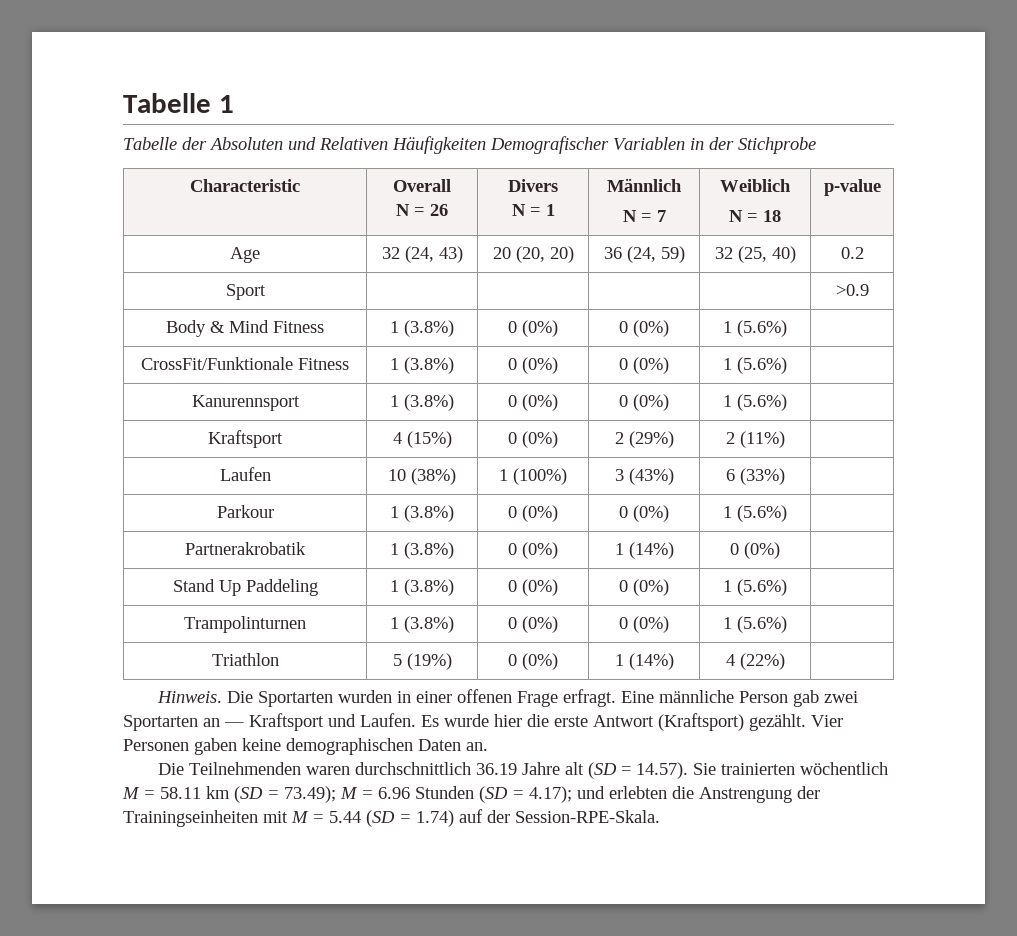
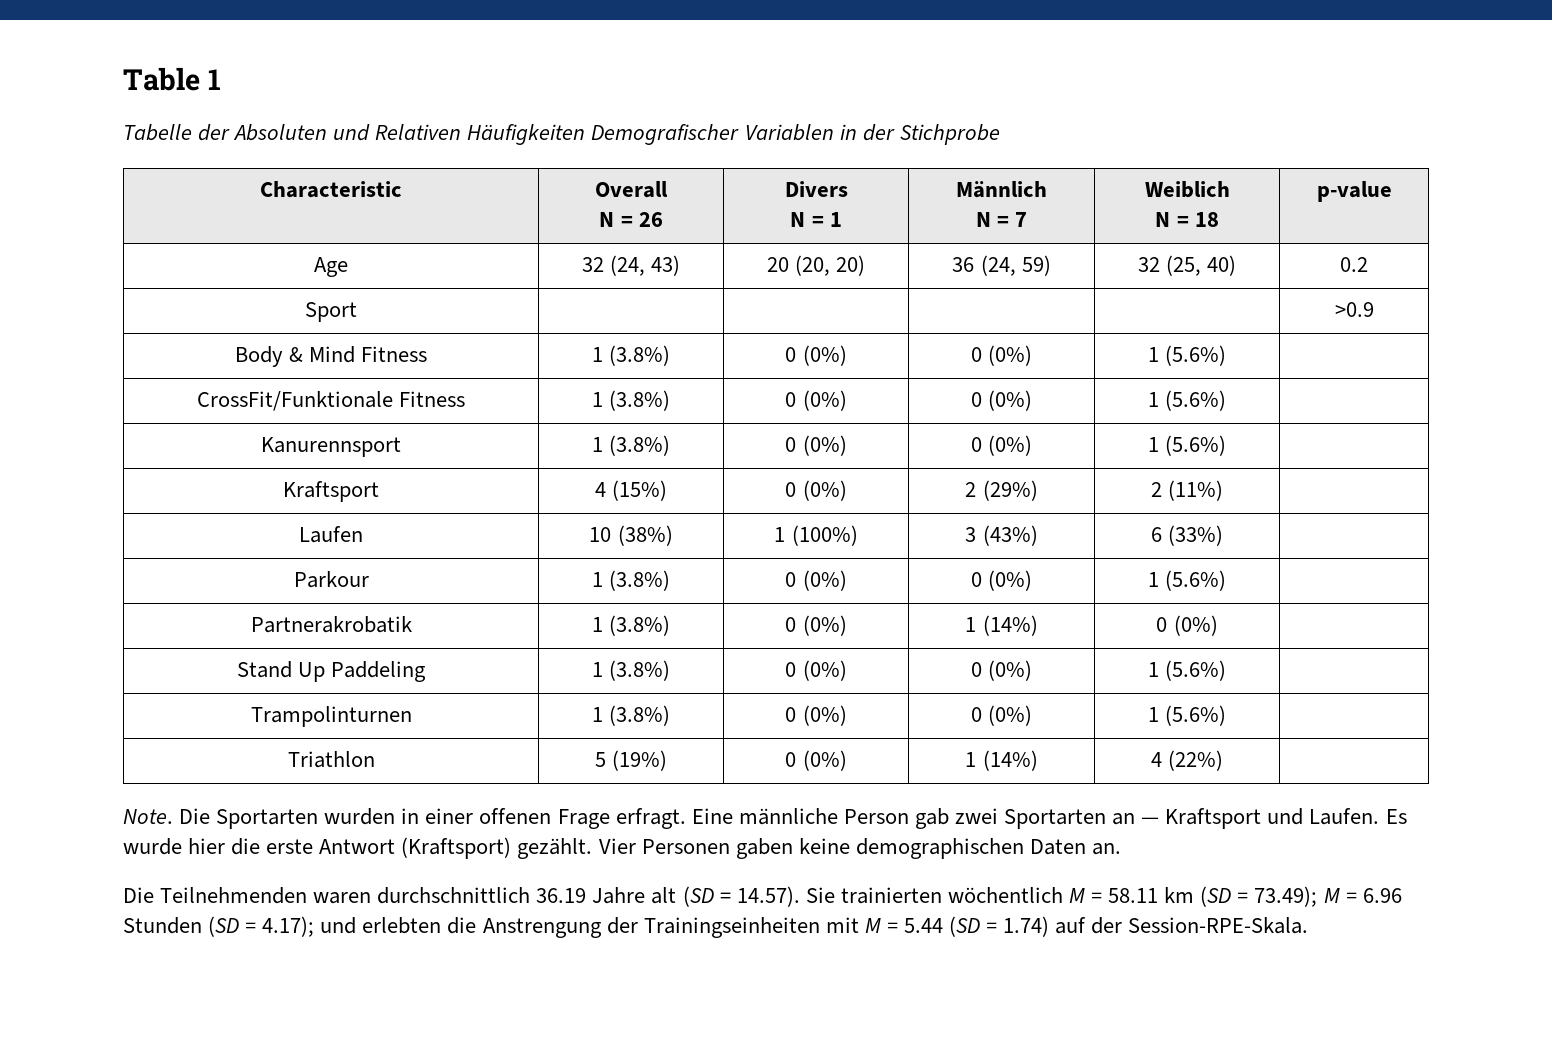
[123,93,211,113] Tabelle -> [123,67,200,91] Table
[157,691,223,703] Hinweis. -> [123,809,173,824] Note.

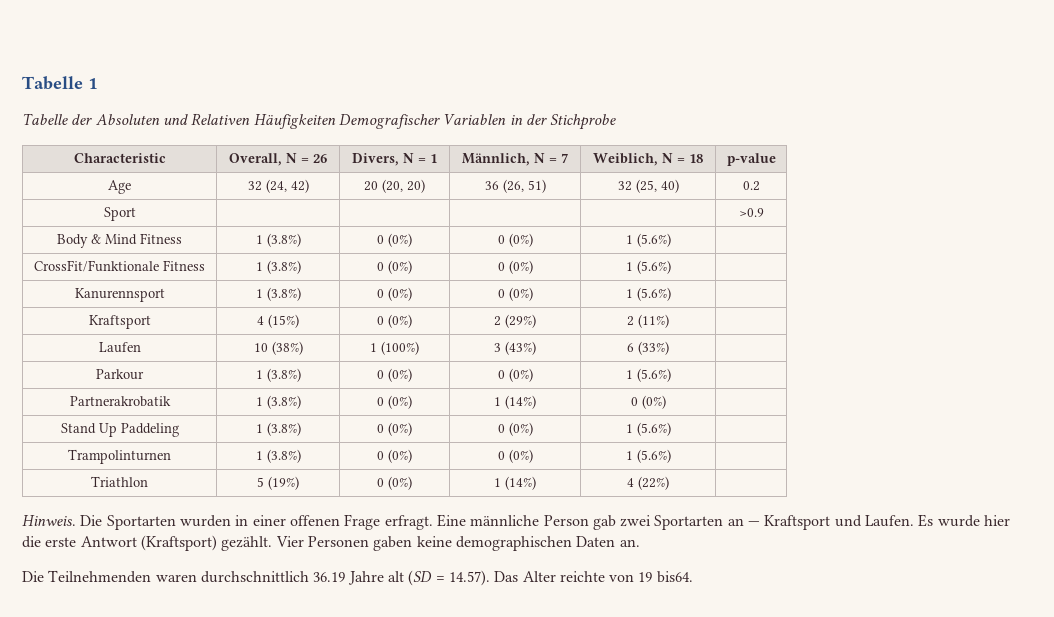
[123,67,200,91] Table -> [22,76,83,90] Tabelle
[595,181,668,198] Overall // -> [229,153,282,166] Overall,
[784,181,848,197] Divers // -> [352,153,399,166] Divers,
[956,181,1047,198] Männlich // -> [462,153,530,166] Männlich,
[1144,181,1230,198] Weiblich // -> [593,153,658,166] Weiblich,
[651,255,681,276] 43) -> [290,179,309,193] 42)
[980,255,1051,276] (24, 59) -> [502,179,546,193] (26, 51)
[123,809,173,824] Note. -> [22,515,76,526] Hinweis.
[805,886,1402,907] [123,916,1309,938] Sie trainierten wöchentlich M = 58.11 km (SD = 73.49); M = 6.96 Stunden (SD = 4.17); und erlebten die Anstrengung der Trainingseinheiten mit M = 5.44 (SD = 1.74) auf der Session-RPE-Skala. -> [494,571,693,583] Das Alter reichte von 19 bis64.

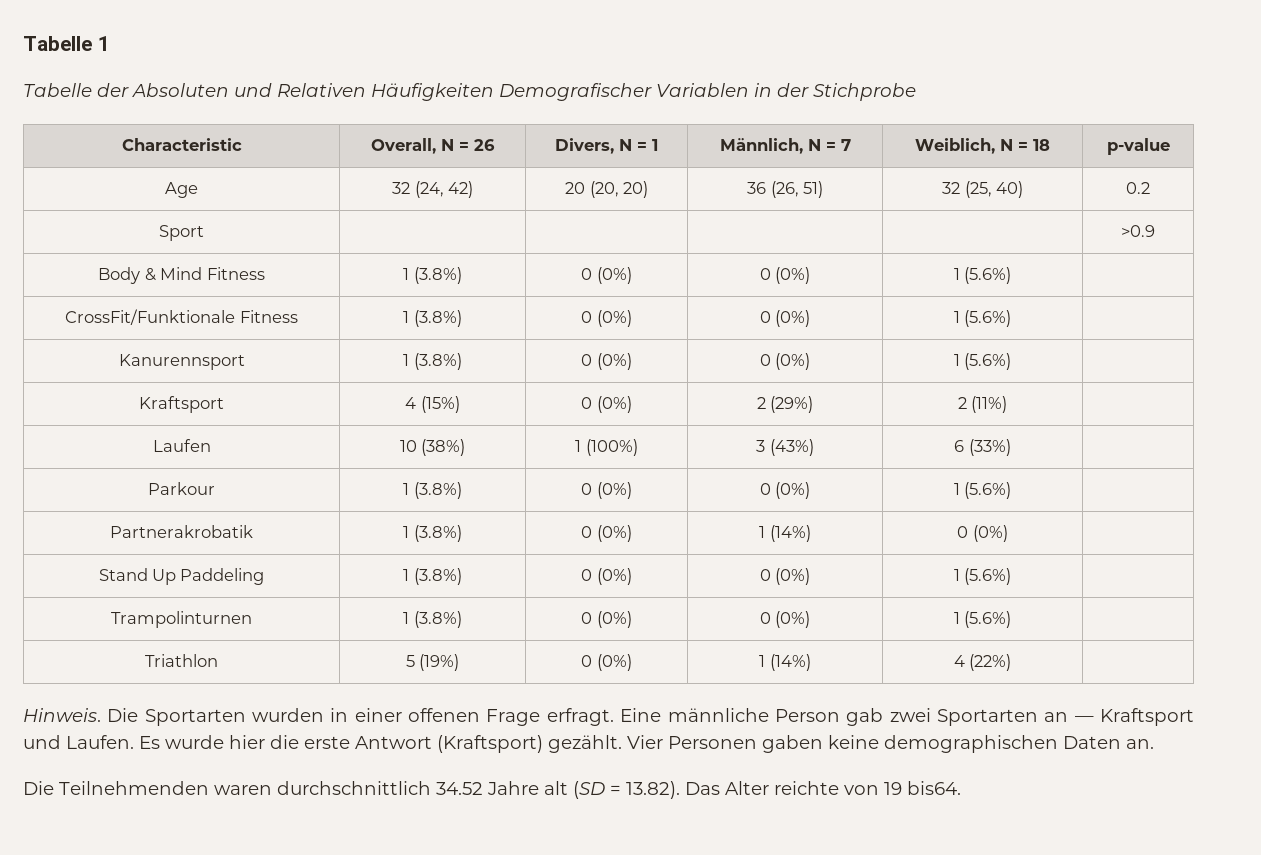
[313,572,346,582] 36.19 -> [436,782,483,795] 34.52
[448,570,490,586] 14.57). -> [626,781,680,799] 13.82).

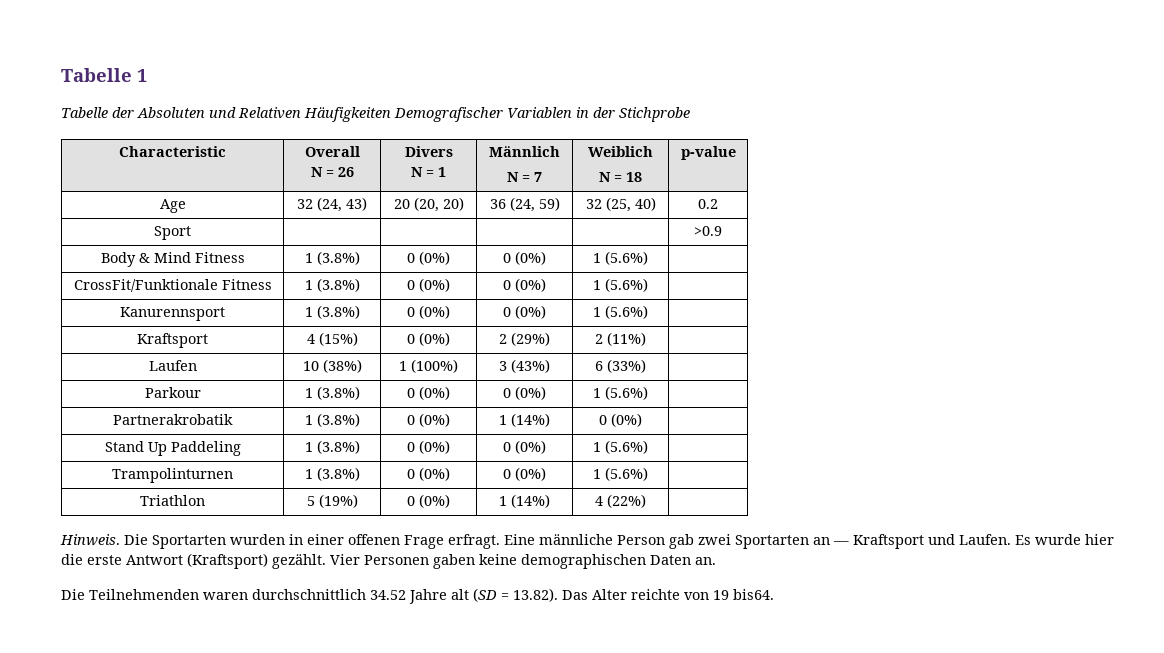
[370,138,436,154] Overall, -> [304,146,360,157] Overall //
[554,138,614,154] Divers, -> [404,146,453,157] Divers //
[719,138,803,154] Männlich, -> [489,146,560,157] Männlich //
[914,138,995,154] Weiblich, -> [588,146,653,157] Weiblich //
[447,181,473,198] 42) -> [346,197,367,211] 43)
[770,181,823,198] (26, 51) -> [509,197,560,212] (24, 59)

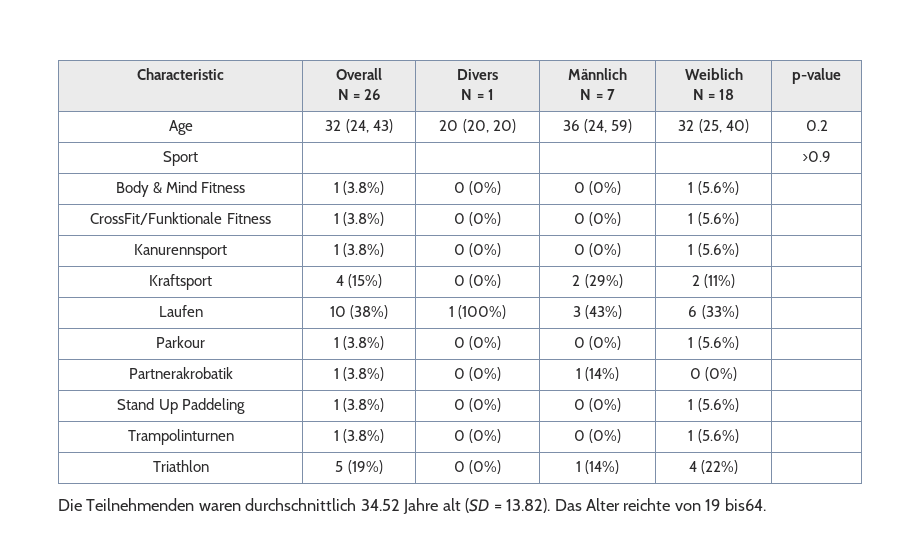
[61,68,147,82] [61,107,690,122] Tabelle 1 // Tabelle der Absoluten und Relativen Häufigkeiten Demografischer Variablen in der Stichprobe // -> (137, 74) none
[60,534,1114,549] [61,553,716,569] // Hinweis. Die Sportarten wurden in einer offenen Frage erfragt. Eine männliche Person gab zwei Sportarten an — Kraftsport und Laufen. Es wurde hier die erste Antwort (Kraftsport) gezählt. Vier Personen gaben keine demographischen Daten an. -> (739, 467) none

